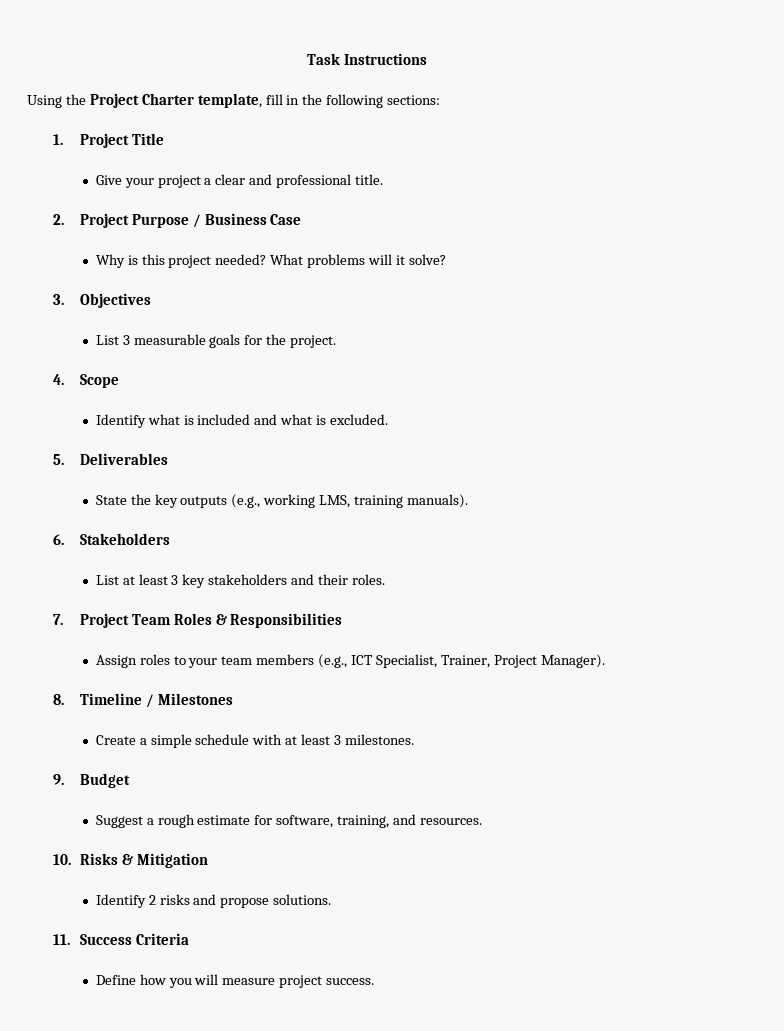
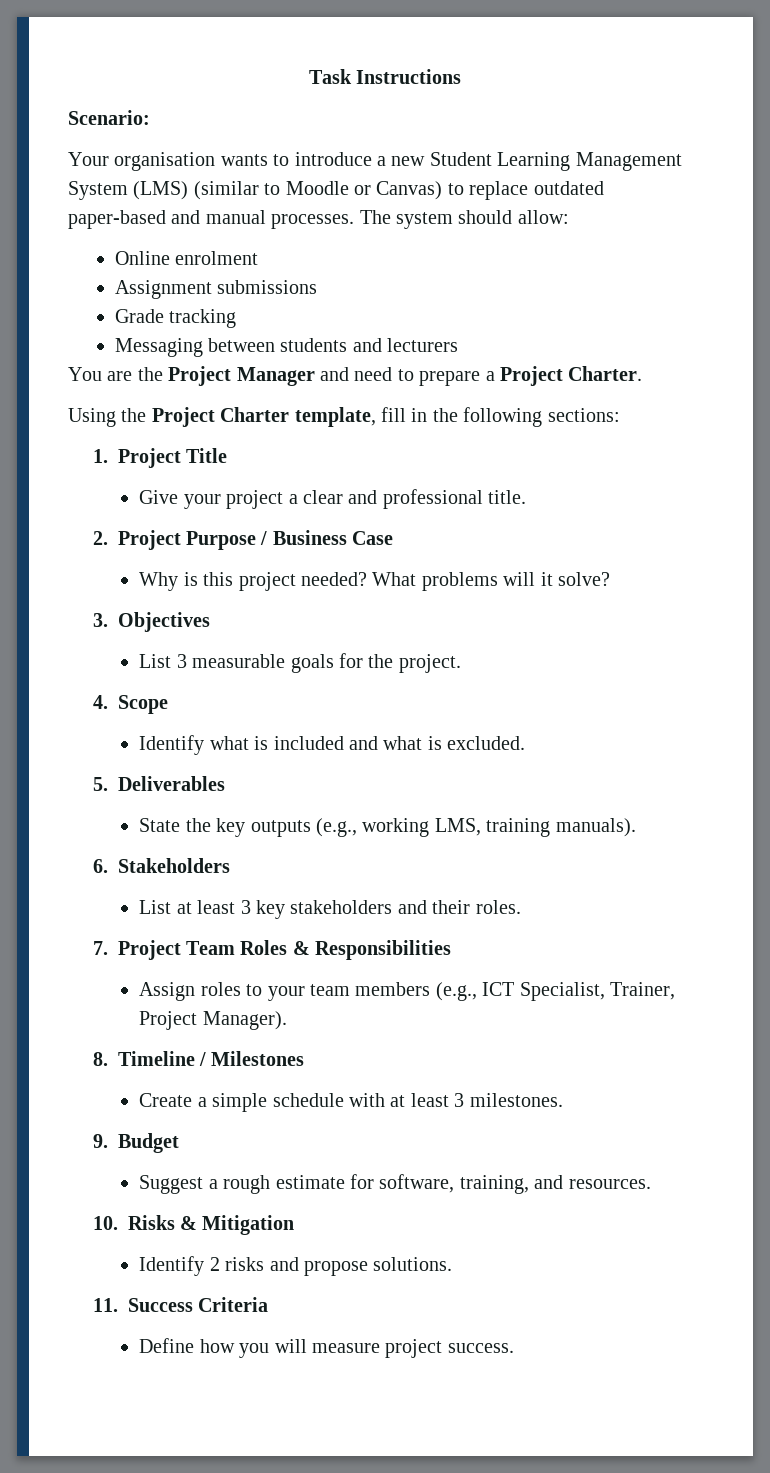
(427, 59) none -> [68,110,150,125] [68,152,682,171] [68,181,604,200] [68,210,569,229] [114,251,259,265] [114,280,318,299] [114,309,237,328] [114,338,459,357] [68,366,643,386] // Scenario: // Your organisation wants to introduce a new Student Learning Management System (LMS) (similar to Moodle or Canvas) to replace outdated paper-based and manual processes. The system should allow: // Online enrolment // Assignment submissions // Grade tracking // Messaging between students and lecturers // You are the Project Manager and need to prepare a Project Charter.

